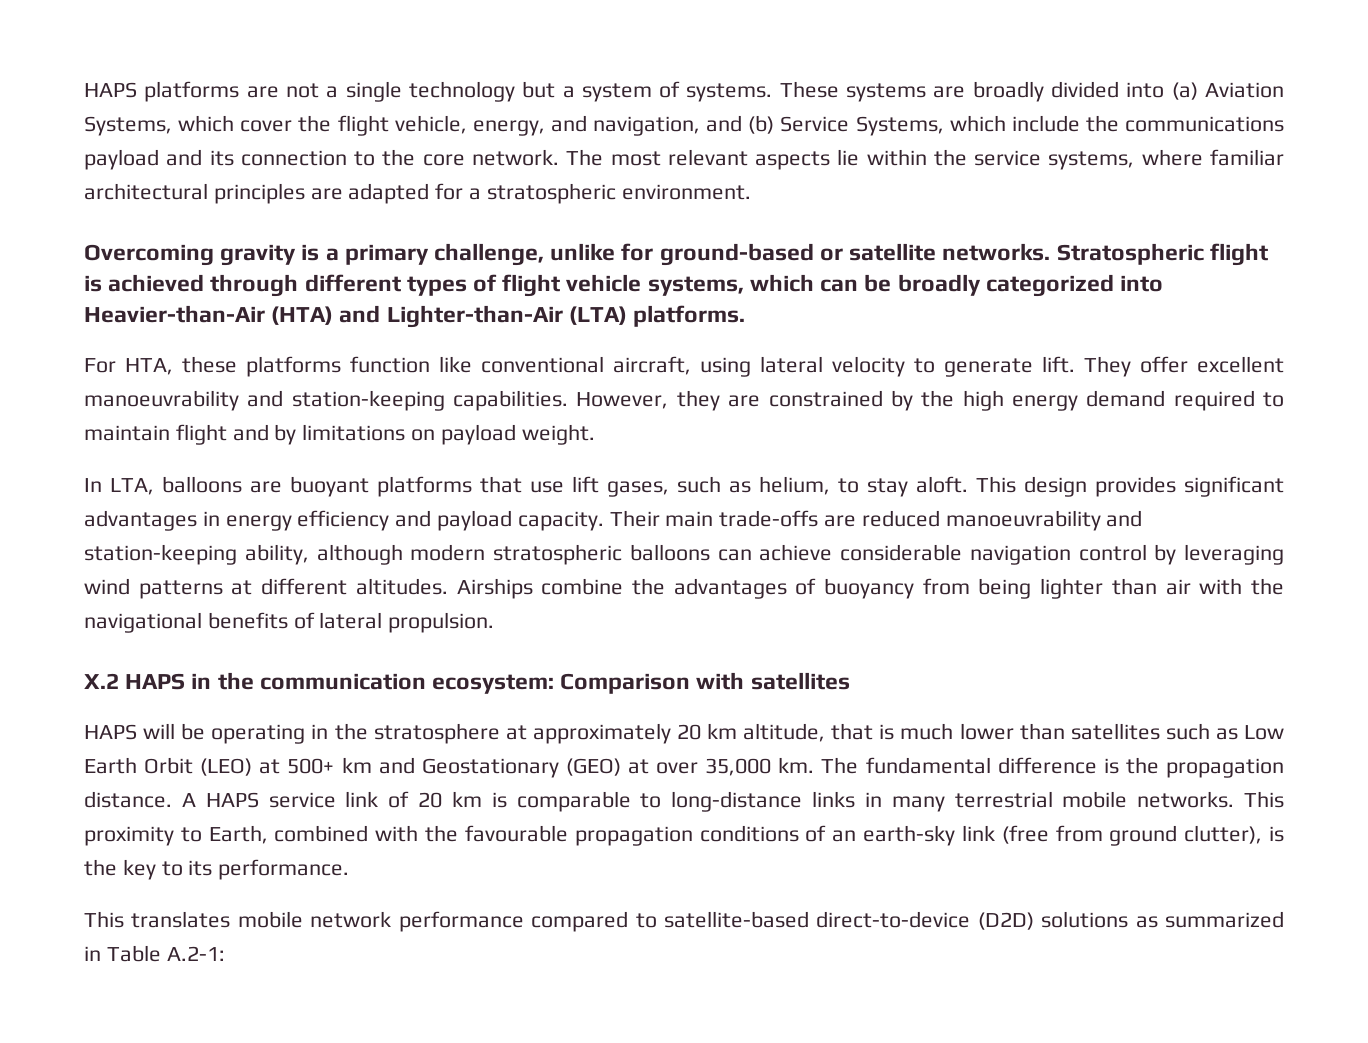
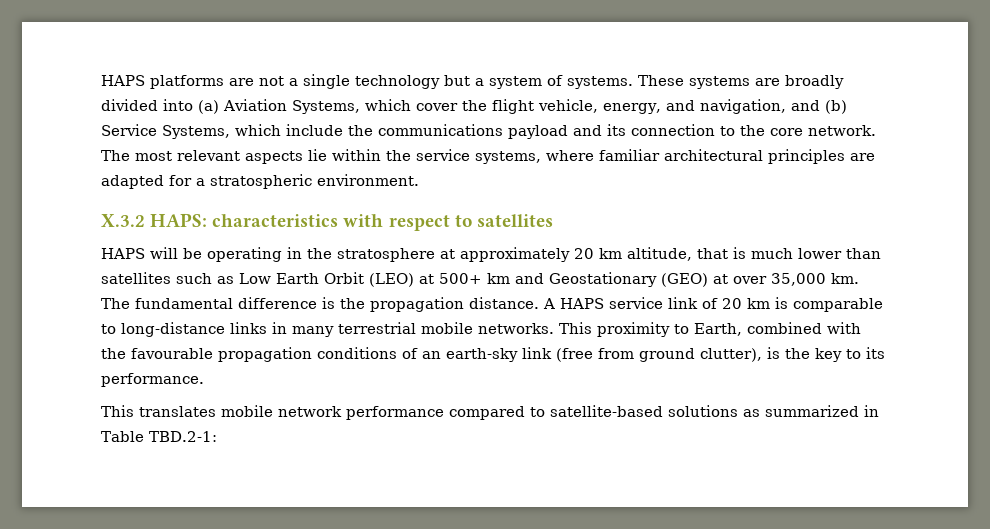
[84,243,1268,266] [84,274,1163,297] [84,305,746,328] [84,356,1284,377] [84,390,1285,411] [84,424,595,445] [84,476,1284,497] [84,510,1143,531] [84,544,1284,565] [84,578,1285,599] [84,612,495,633] [84,672,745,694] Overcoming gravity is a primary challenge, unlike for ground-based or satellite networks. Stratospheric flight is achieved through different types of flight vehicle systems, which can be broadly categorized into Heavier-than-Air (HTA) and Lighter-than-Air (LTA) platforms. // For HTA, these platforms function like conventional aircraft, using lateral velocity to generate lift. They offer excellent manoeuvrability and station-keeping capabilities. However, they are constrained by the high energy demand required to maintain flight and by limitations on payload weight. // In LTA, balloons are buoyant platforms that use lift gases, such as helium, to stay aloft. This design provides significant advantages in energy efficiency and payload capacity. Their main trade-offs are reduced manoeuvrability and station-keeping ability, although modern stratospheric balloons can achieve considerable navigation control by leveraging wind patterns at different altitudes. Airships combine the advantages of buoyancy from being lighter than air with the navigational benefits of lateral propulsion. // X.2 HAPS in the communication ecosystem: Comparison with -> [101,213,472,231] X.3.2 HAPS: characteristics with respect to
[816,911,1034,930] direct-to-device (D2D) -> (663, 411) none
[166,946,225,961] A.2-1: -> [148,431,217,442] TBD.2-1:

